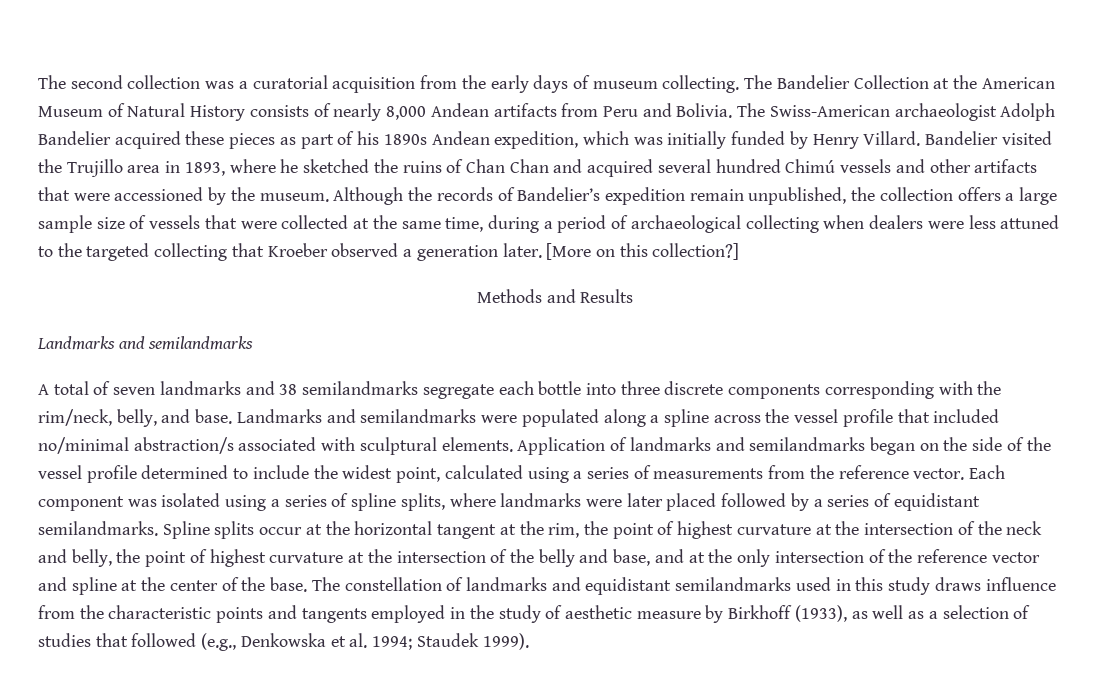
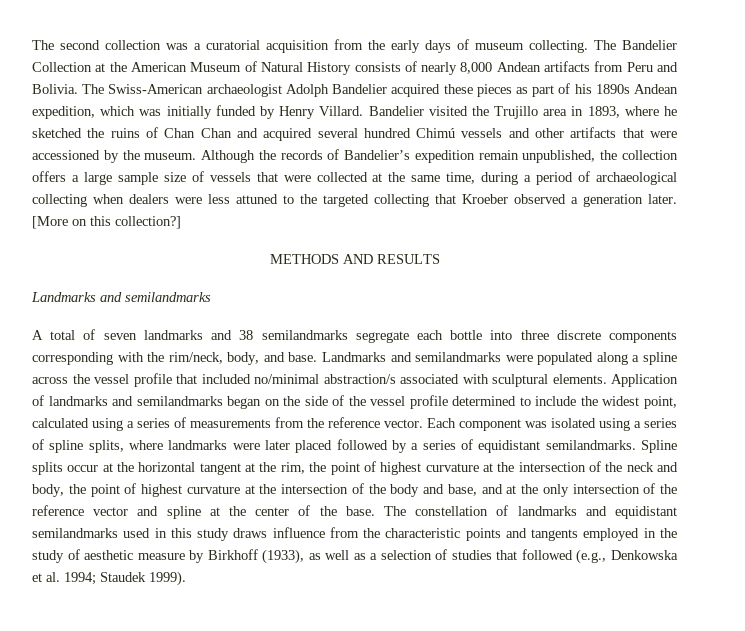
[476,289,634,303] Methods and Results -> [269,254,440,264] METHODS AND RESULTS
[116,409,157,427] belly, -> [227,352,260,365] body,
[71,549,112,567] belly, -> [32,484,64,497] body,
[538,549,575,567] belly -> [390,484,420,497] body

